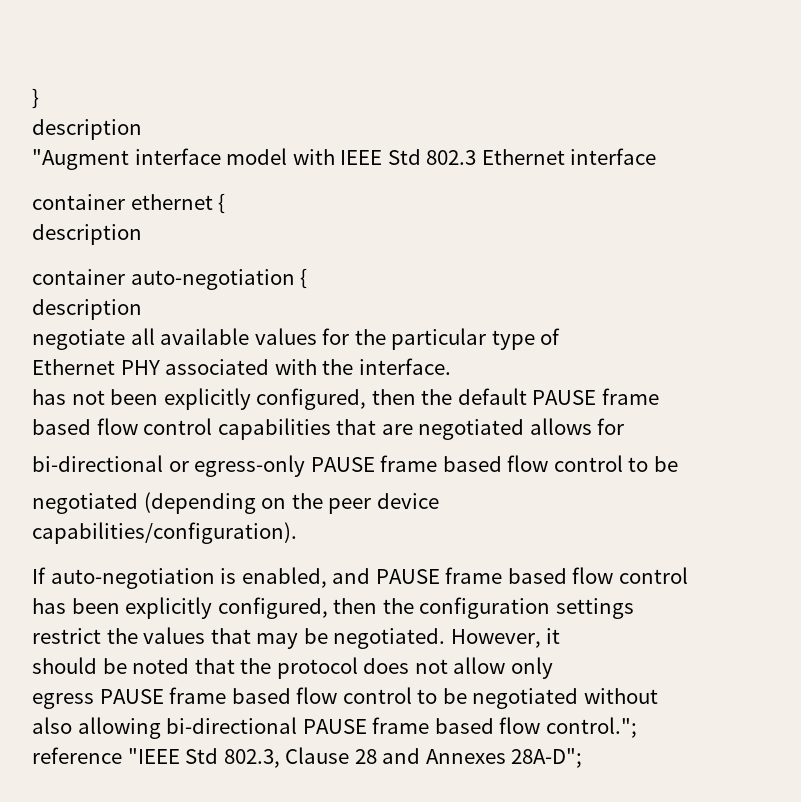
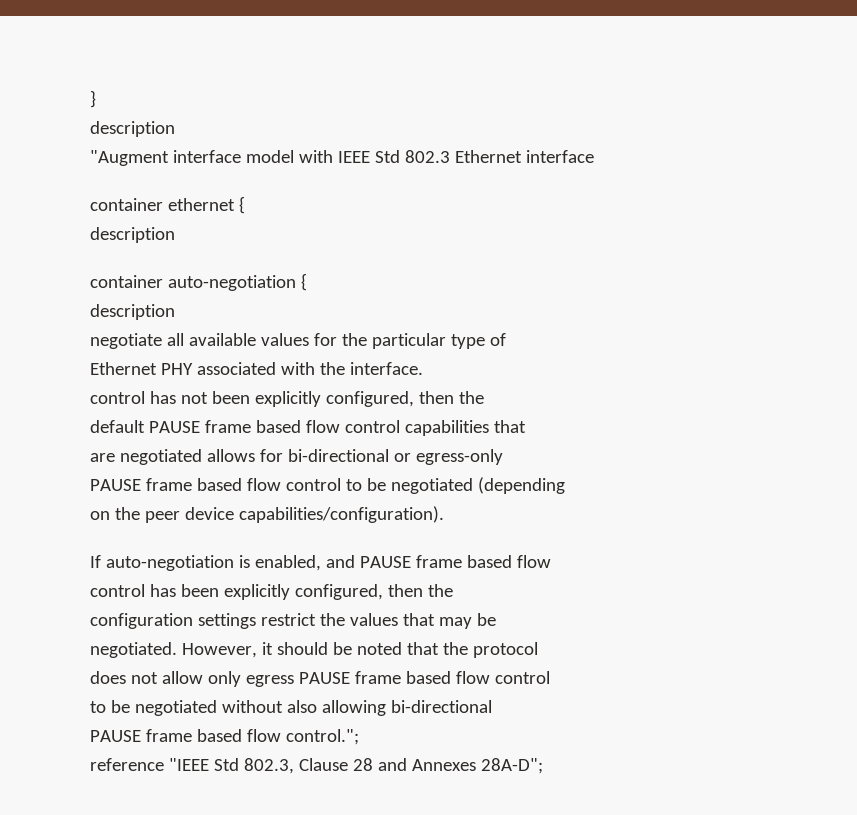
(451, 366) none -> [90,391,145,404] control
(453, 397) none -> (484, 397) //
(659, 396) // -> (251, 426) none
(377, 427) none -> (526, 426) //
(625, 426) // -> (283, 455) none
[310,455,678,472] PAUSE frame based flow control to be // -> [90,478,386,491] // PAUSE frame based flow control to be
(256, 503) none -> (565, 485) //
(439, 501) // -> (234, 513) none
[618,567,688,584] control // -> [90,584,145,597] // control
(414, 606) none -> (453, 590) //
(634, 608) // -> (256, 621) none
(328, 636) none -> (496, 619) //
(561, 636) // -> (273, 648) none
(358, 668) none -> (538, 650) //
(553, 668) // -> (241, 679) none
(412, 695) none -> (550, 677) //
(658, 696) // -> (283, 706) none
(298, 725) none -> (492, 706) //

